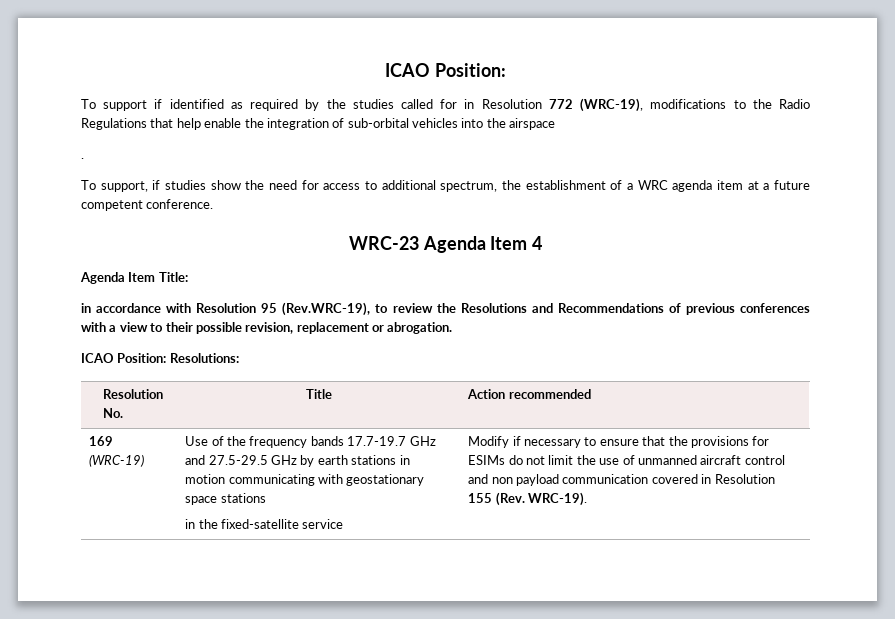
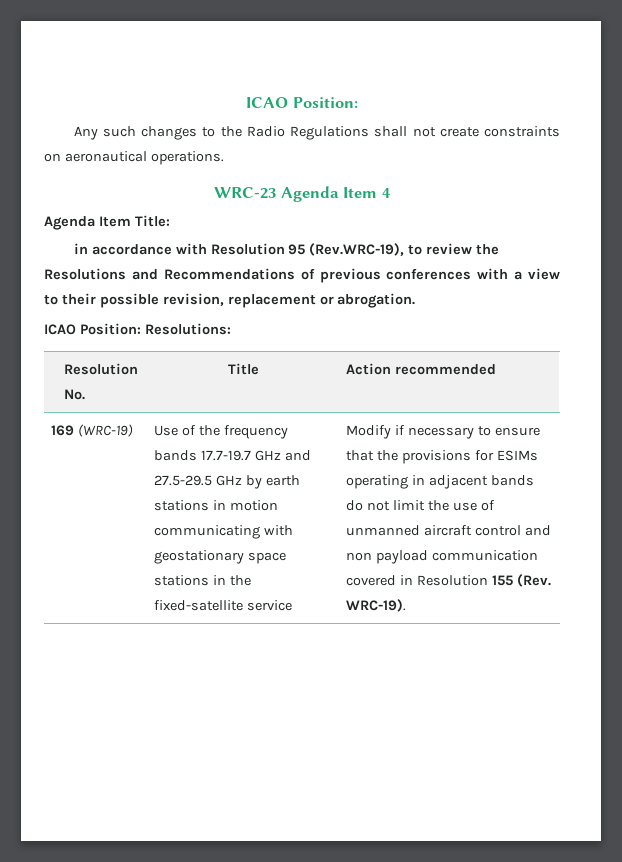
[81,98,810,112] [81,118,556,130] [81,158,84,159] [81,180,810,192] [81,199,214,211] To support if identified as required by the studies called for in Resolution 772 (WRC-19), modifications to the Radio Regulations that help enable the integration of sub-orbital vehicles into the airspace // . // To support, if studies show the need for access to additional spectrum, the establishment of a WRC agenda item at a future competent conference. -> [73,126,560,140] [44,151,224,165] Any such changes to the Radio Regulations shall not create constraints on aeronautical operations.
(266, 498) // -> (210, 580) none
(506, 460) none -> [346,475,535,489] operating in adjacent bands

